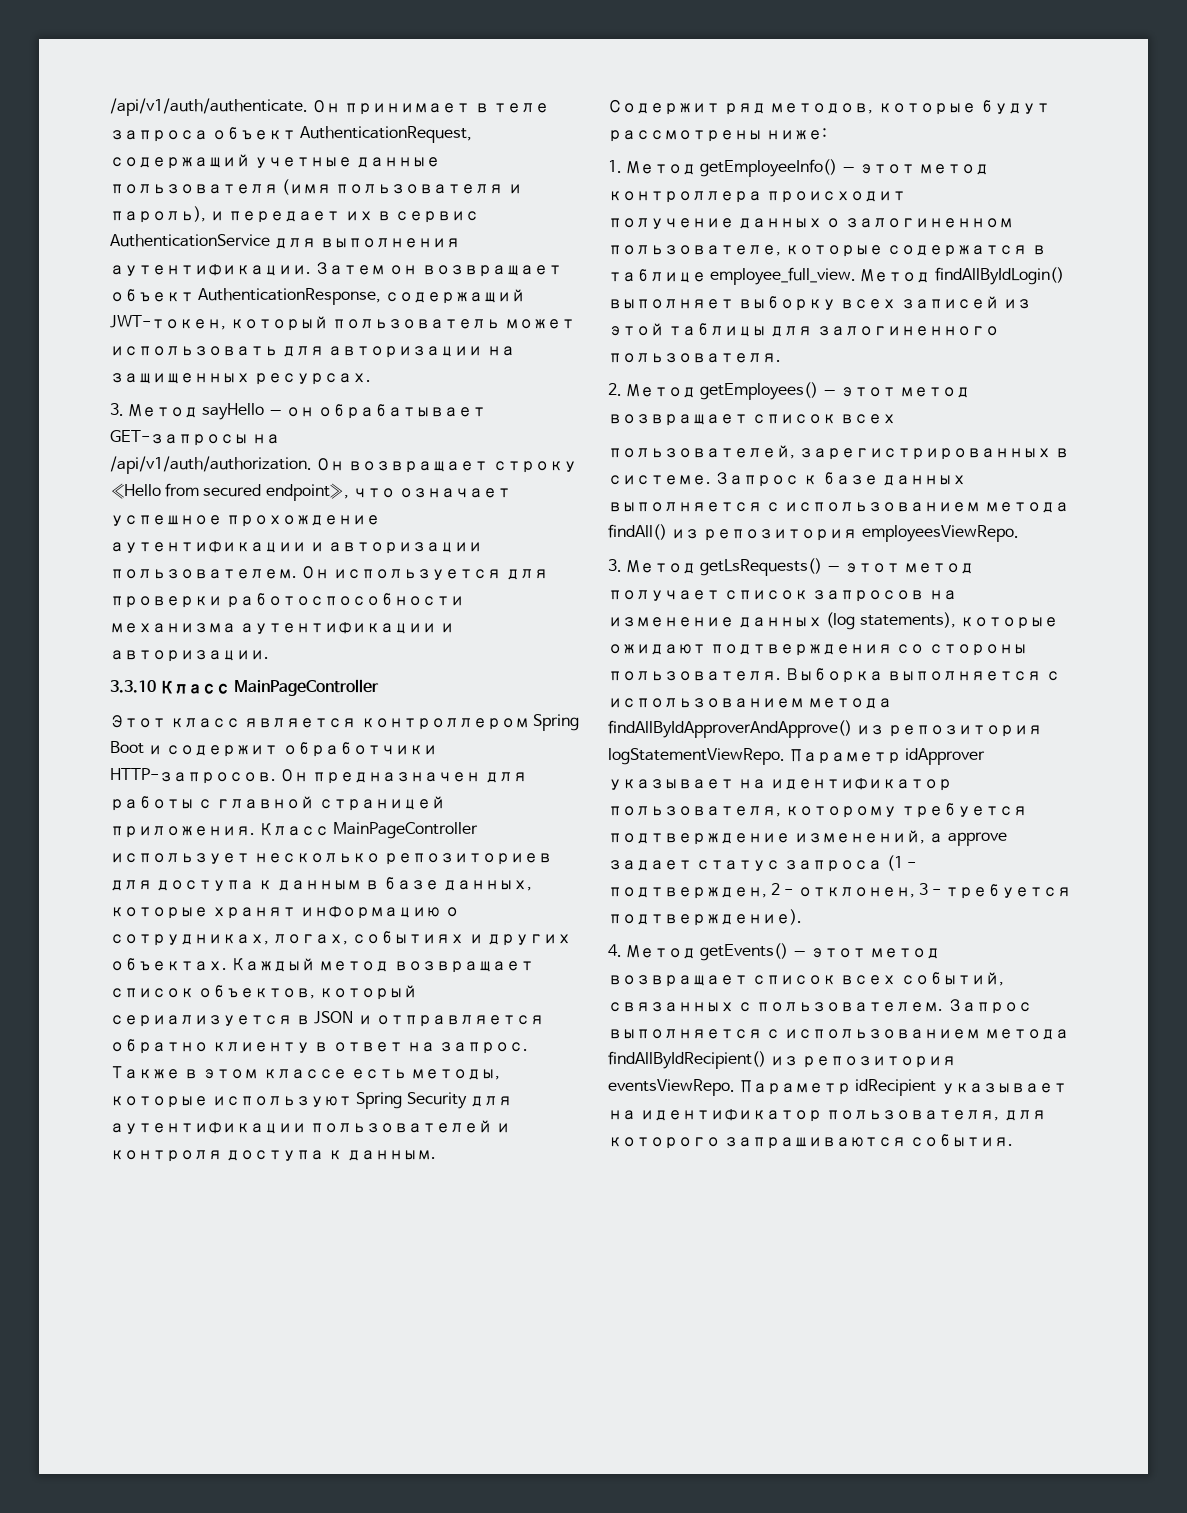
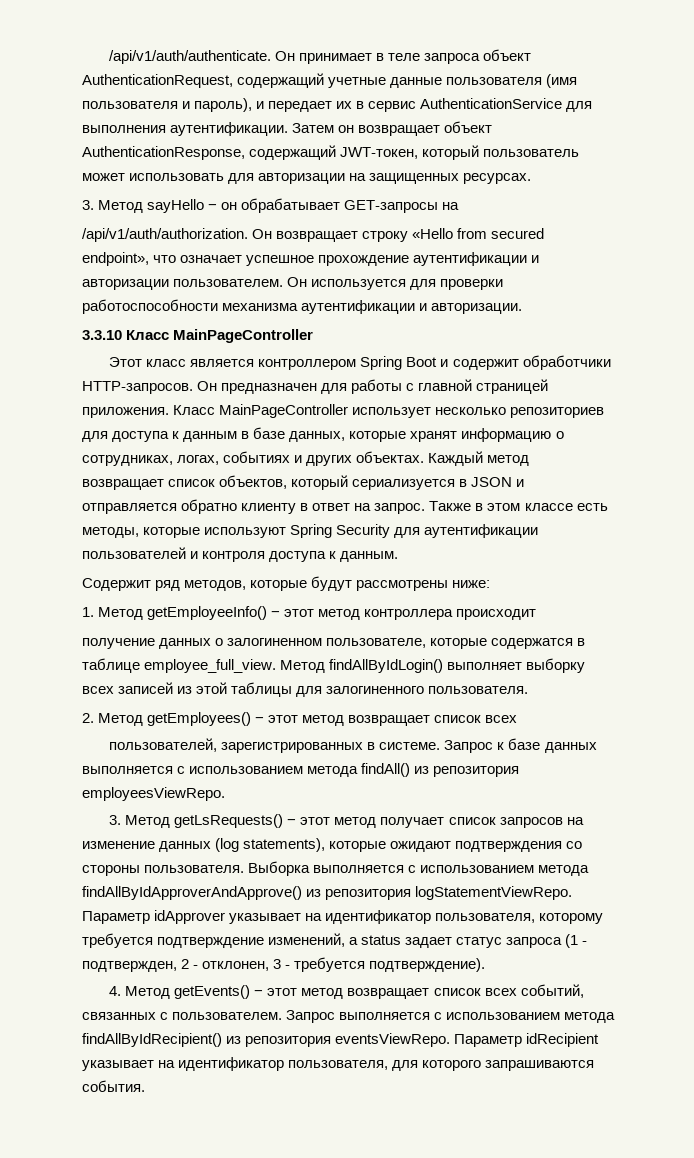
[947,832,1007,846] approve -> [361,935,402,945] status

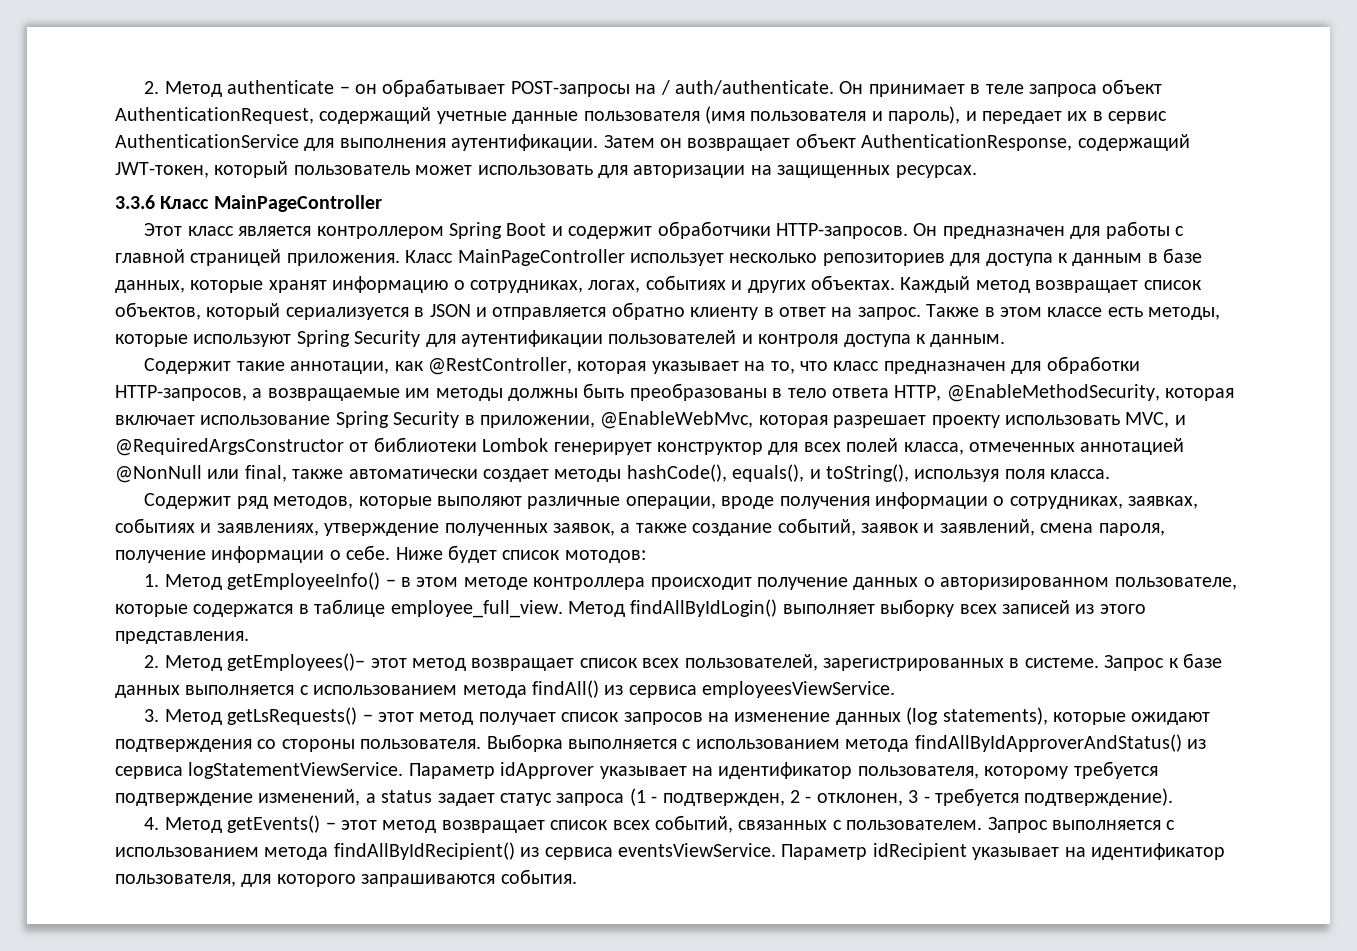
[109,50,272,64] /api/v1/auth/authenticate. -> [144,79,835,97] 2. Метод authenticate − он обрабатывает POST-запросы на / auth/authenticate.
[82,198,460,213] [82,228,545,242] [82,252,540,266] [82,277,504,290] [82,299,523,314] [82,330,122,340] 3. Метод sayHello − он обрабатывает GET-запросы на // /api/v1/auth/authorization. Он возвращает строку «Hello from secured endpoint», что означает успешное прохождение аутентификации и авторизации пользователем. Он используется для проверки работоспособности механизма аутентификации и авторизации. // 3.3.10 -> [115,195,155,209] 3.3.6
[155,576,491,591] ряд методов, которые будут рассмотрены ниже: -> [236,356,1140,375] [115,383,1235,402] [115,411,1186,429] [115,437,1185,456] [115,464,1111,483] [144,492,1199,509] [115,518,1165,536] [115,545,646,563] такие аннотации, как @RestController, которая указывает на то, что класс предназначен для обработки HTTP-запросов, а возвращаемые им методы должны быть преобразованы в тело ответа HTTP, @EnableMethodSecurity, которая включает использование Spring Security в приложении, @EnableWebMvc, которая разрешает проекту использовать MVC, и @RequiredArgsConstructor от библиотеки Lombok генерирует конструктор для всех полей класса, отмеченных аннотацией @NonNull или final, также автоматически создает методы hashCode(), equals(), и toString(), используя поля класса. // Содержит ряд методов, которые выполяют различные операции, вроде получения информации о сотрудниках, заявках, событиях и заявлениях, утверждение полученных заявок, а также создание событий, заявок и заявлений, смена пароля, получение информации о себе. Ниже будет список мотодов:
[284,609,361,620] этот метод -> [401,577,528,590] в этом методе
(537, 614) // -> (752, 583) none
[227,638,323,646] залогиненном -> [940,577,1110,590] авторизированном
[196,682,529,697] [82,712,518,726] этой таблицы для залогиненного пользователя. // 2. Метод getEmployees() − этот метод возвращает список всех // -> [1099,604,1146,614] [115,631,249,644] [144,653,680,671] этого представления. // 2. Метод getEmployees()− этот метод возвращает список всех
[433,766,520,777] [82,787,225,801] репозитория employeesViewRepo. -> [628,681,896,698] сервиса employeesViewService.
[82,886,573,900] findAllByIdApproverAndApprove() из репозитория logStatementViewRepo. -> [914,734,1206,752] [115,762,404,779] findAllByIdApproverAndStatus() из сервиса logStatementViewService.
[245,1033,451,1047] репозитория eventsViewRepo. -> [544,843,776,860] сервиса eventsViewService.

